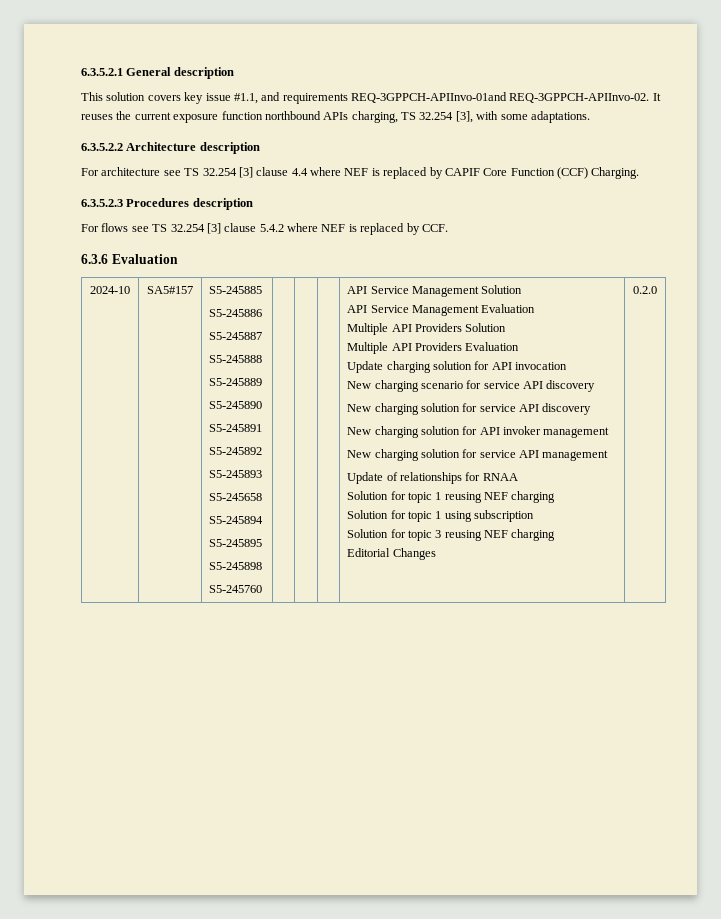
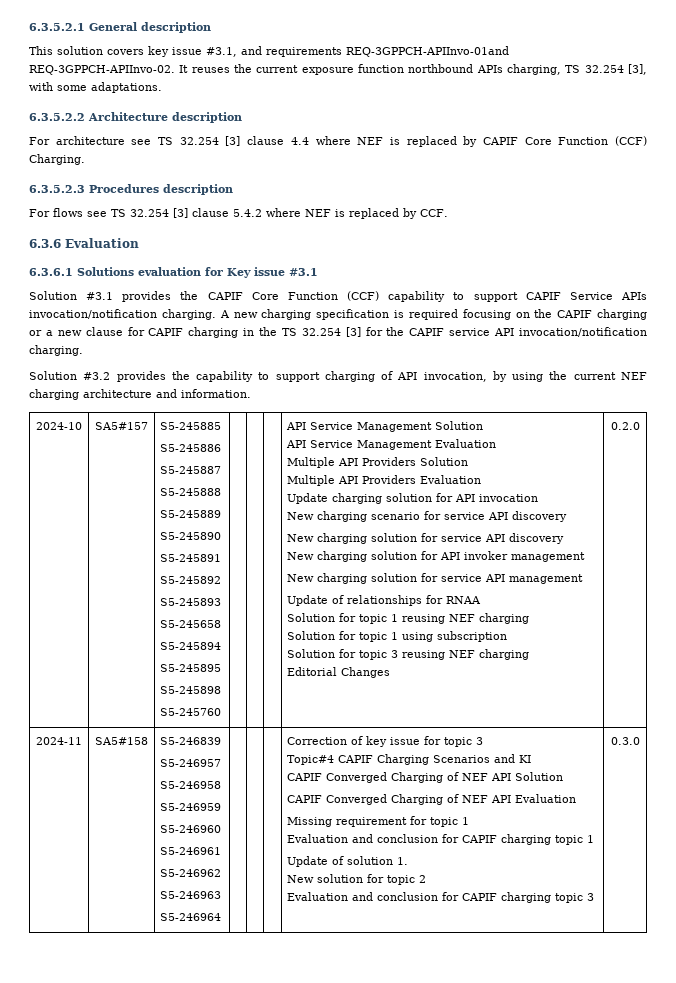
[233,93,258,104] #1.1, -> [206,47,237,57] #3.1,
(178, 259) none -> [29,267,318,278] [29,291,647,302] [29,309,647,320] [29,327,647,338] [29,345,83,356] [29,371,647,382] [29,389,251,400] // 6.3.6.1 Solutions evaluation for Key issue #3.1 // Solution #3.1 provides the CAPIF Core Function (CCF) capability to support CAPIF Service APIs invocation/notification charging. A new charging specification is required focusing on the CAPIF charging or a new clause for CAPIF charging in the TS 32.254 [3] for the CAPIF service API invocation/notification charging. // Solution #3.2 provides the capability to support charging of API invocation, by using the current NEF charging architecture and information.
(657, 290) none -> [36,737,82,745] [95,737,148,745] [159,737,221,745] [159,759,221,767] [159,781,221,789] [159,803,221,811] [159,825,221,833] [159,847,221,855] [159,869,221,877] [159,891,221,899] [159,913,221,921] [286,736,483,747] [286,754,531,765] [286,772,563,783] [286,794,576,805] [286,816,469,827] [286,834,594,845] [286,856,408,867] [286,874,426,885] [286,892,594,903] [610,737,640,745] // 2024-11 | SA5#158 | S5-246839 // S5-246957 // S5-246958 // S5-246959 // S5-246960 // S5-246961 // S5-246962 // S5-246963 // S5-246964 | | | | Correction of key issue for topic 3 // Topic#4 CAPIF Charging Scenarios and KI // CAPIF Converged Charging of NEF API Solution // CAPIF Converged Charging of NEF API Evaluation // Missing requirement for topic 1 // Evaluation and conclusion for CAPIF charging topic 1 // Update of solution 1. // New solution for topic 2 // Evaluation and conclusion for CAPIF charging topic 3 | 0.3.0

